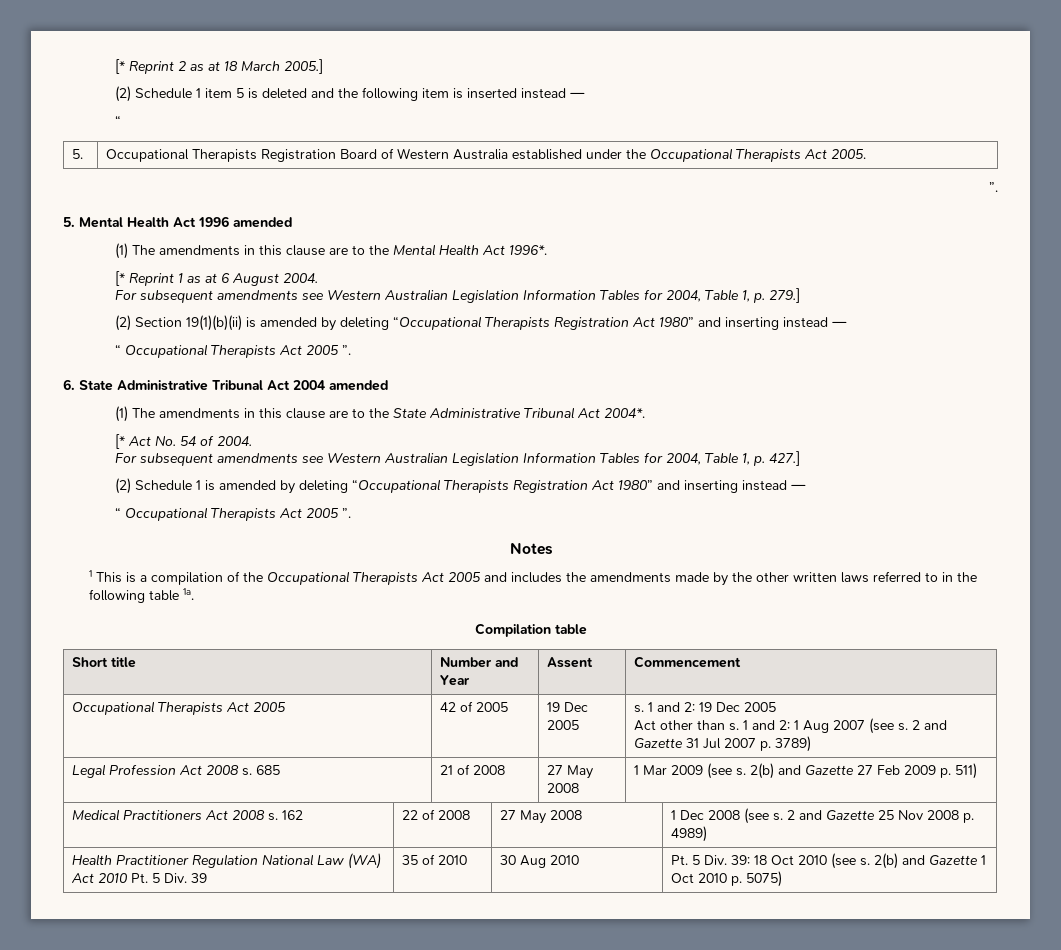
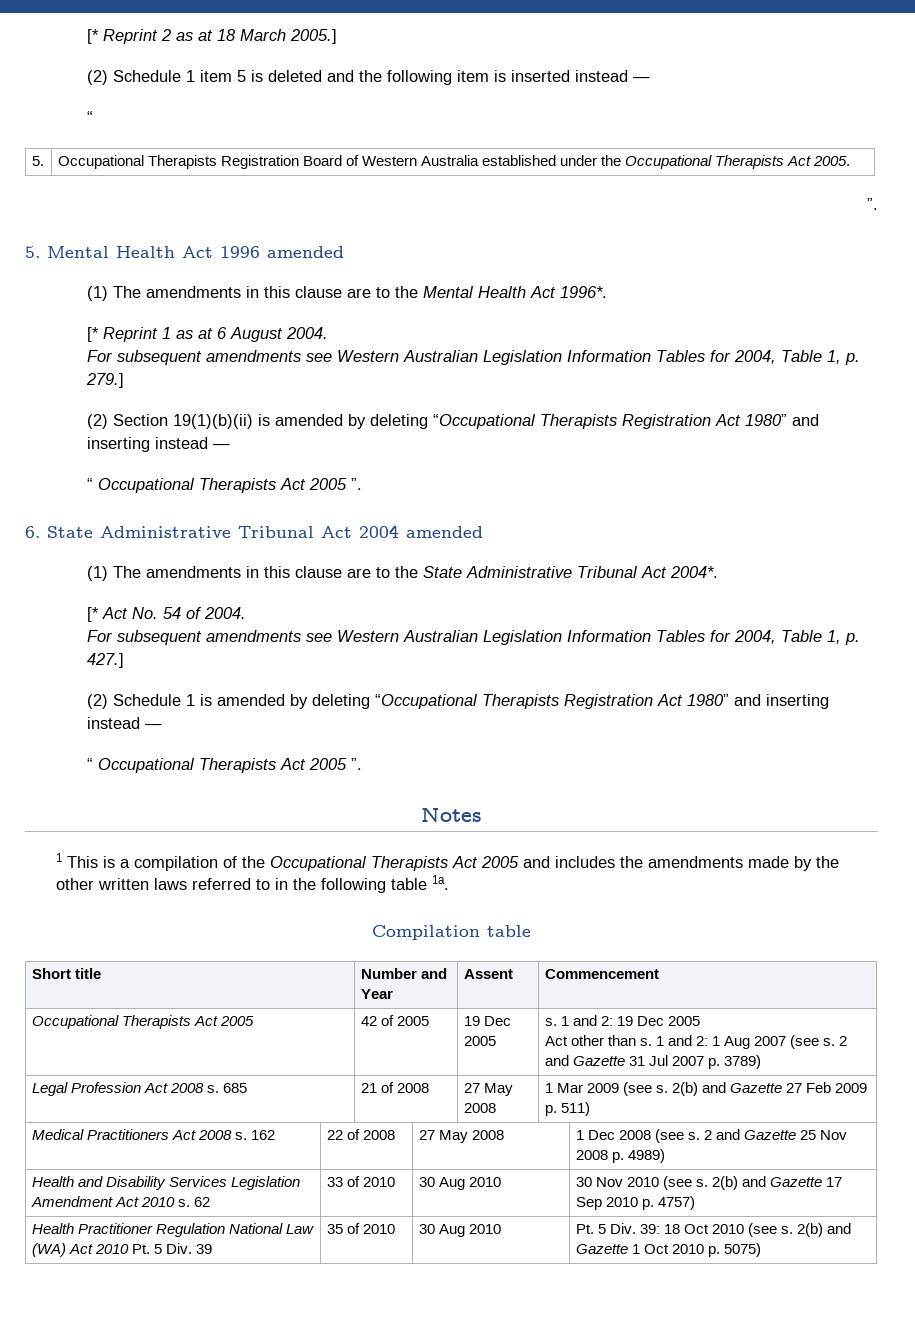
(707, 834) none -> [31,1176,300,1190] [30,1196,210,1207] [326,1176,395,1187] [418,1177,501,1190] [575,1176,843,1190] [575,1196,695,1210] // Health and Disability Services Legislation Amendment Act 2010 s. 62 | 33 of 2010 | 30 Aug 2010 | 30 Nov 2010 (see s. 2(b) and Gazette 17 Sep 2010 p. 4757)

